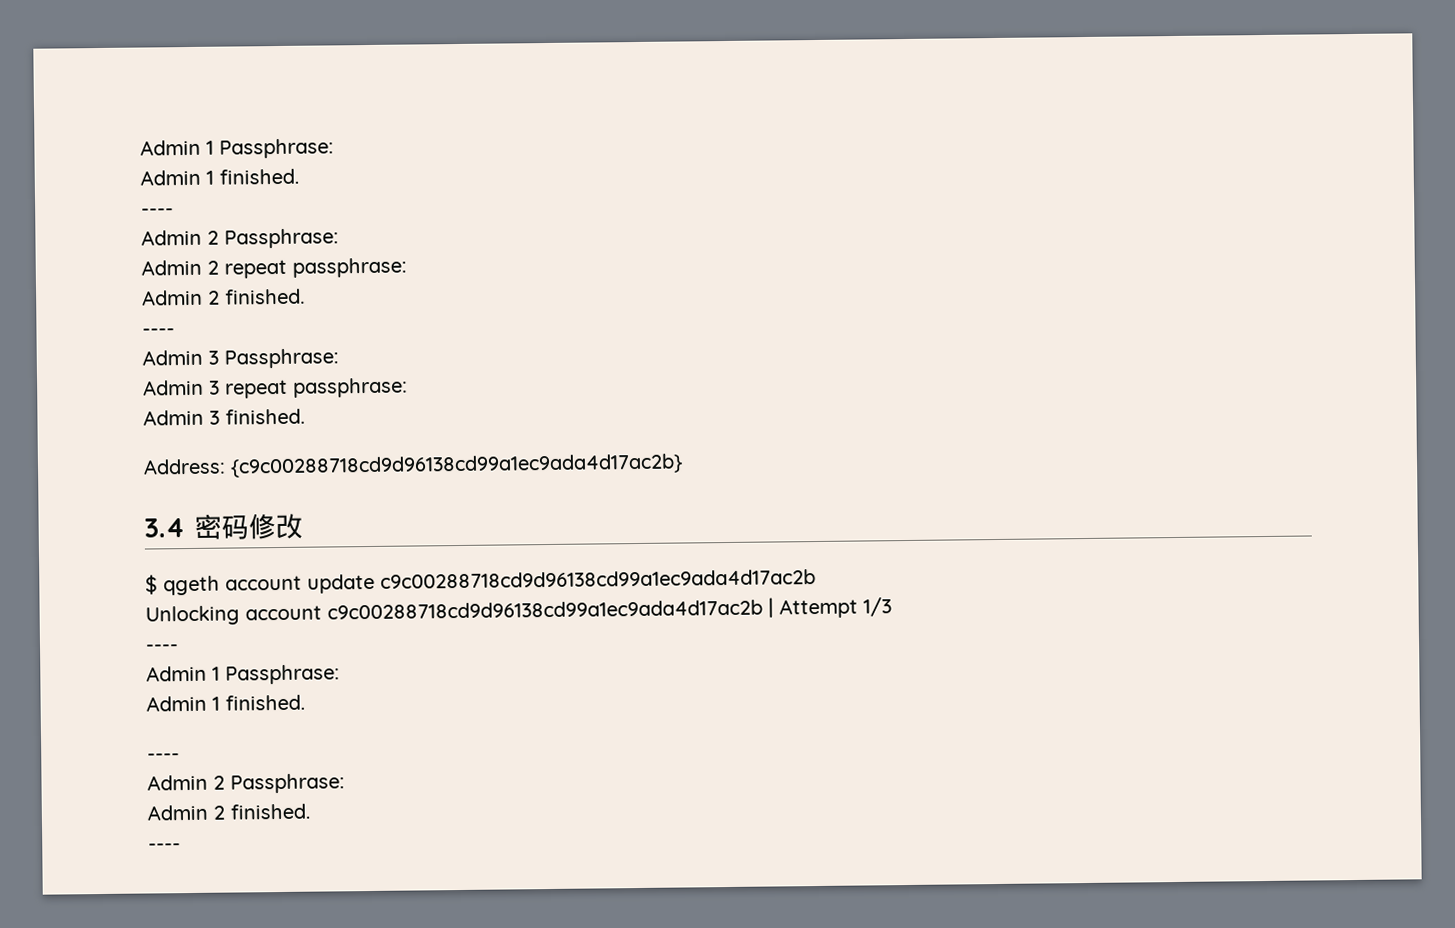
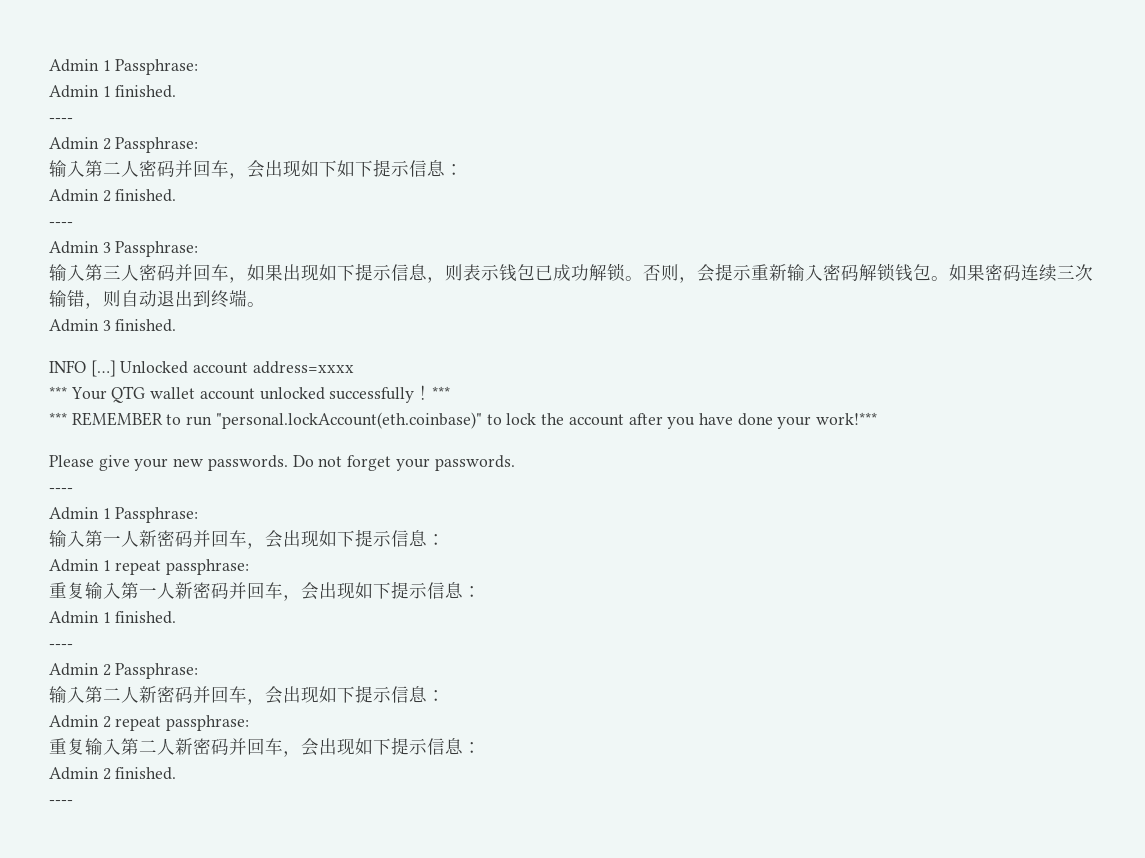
[141,257,407,279] Admin 2 repeat passphrase: -> [49,159,463,179] 输入第二人密码并回车，会出现如下如下提示信息：
[143,377,408,399] [143,408,305,426] [143,453,683,478] [144,513,303,540] [145,569,816,596] [145,597,892,626] [145,644,179,652] [146,664,340,685] [146,694,305,712] [147,753,180,761] [147,773,345,794] Admin 3 repeat passphrase: // Admin 3 finished. // Address: {c9c00288718cd9d96138cd99a1ec9ada4d17ac2b} // 3.4密码修改 // $ qgeth account update c9c00288718cd9d96138cd99a1ec9ada4d17ac2b // Unlocking account c9c00288718cd9d96138cd99a1ec9ada4d17ac2b | Attempt 1/3 // ---- // Admin 1 Passphrase: // Admin 1 finished. // ---- // Admin 2 Passphrase: -> [49,263,1093,283] [49,289,265,309] [49,319,177,332] [49,360,354,377] [49,385,451,403] [49,412,878,429] [49,455,515,471] [49,488,73,493] [49,507,199,523] [49,529,445,549] [49,559,250,575] [49,581,481,601] [49,611,177,624] [49,644,73,649] [49,663,199,679] [49,685,445,705] [49,715,250,731] [49,737,481,757] 输入第三人密码并回车，如果出现如下提示信息，则表示钱包已成功解锁。否则，会提示重新输入密码解锁钱包。如果密码连续三次输错，则自动退出到终端。 // Admin 3 finished. // INFO […] Unlocked account address=xxxx // *** Your QTG wallet account unlocked successfully！*** // *** REMEMBER to run "personal.lockAccount(eth.coinbase)" to lock the account after you have done your work!*** // Please give your new passwords. Do not forget your passwords. // ---- // Admin 1 Passphrase: // 输入第一人新密码并回车，会出现如下提示信息： // Admin 1 repeat passphrase: // 重复输入第一人新密码并回车，会出现如下提示信息： // Admin 1 finished. // ---- // Admin 2 Passphrase: // 输入第二人新密码并回车，会出现如下提示信息： // Admin 2 repeat passphrase: // 重复输入第二人新密码并回车，会出现如下提示信息：

